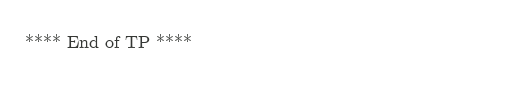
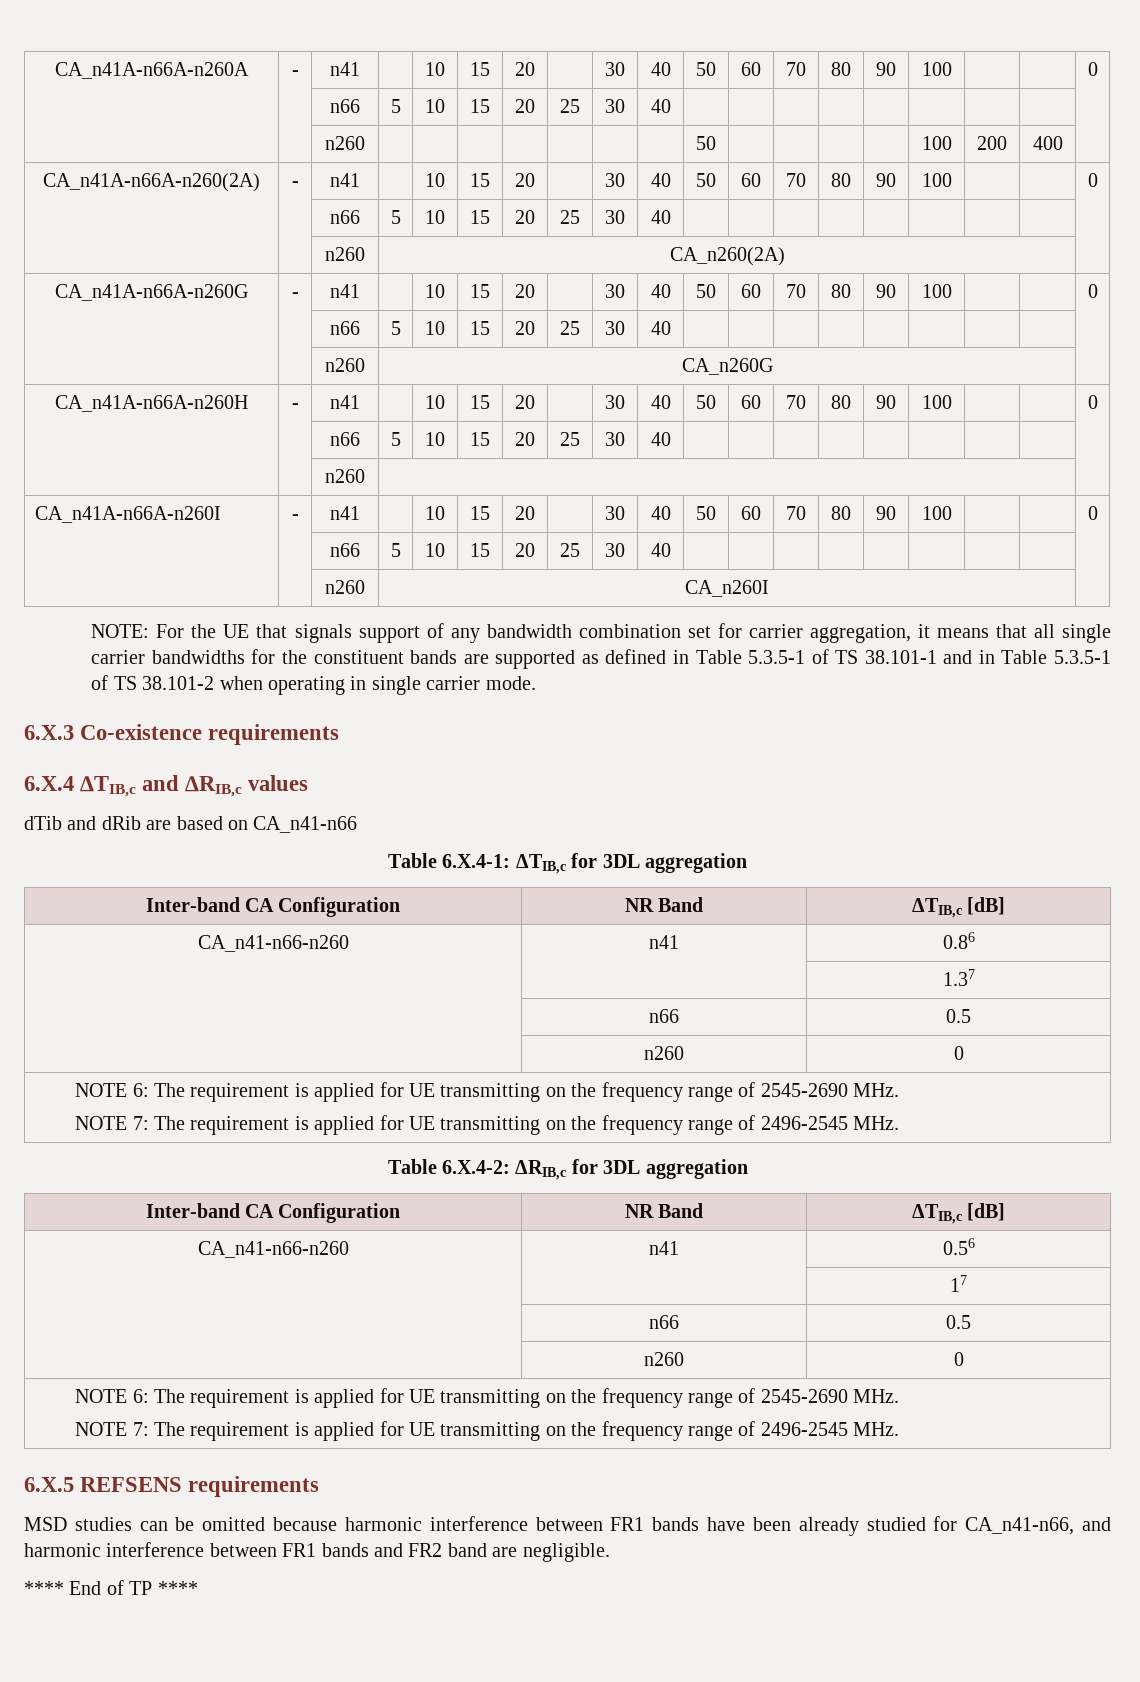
(25, 41) none -> [55,62,249,79] [291,70,299,76] [330,62,360,76] [425,62,445,76] [470,62,490,76] [515,62,535,76] [605,62,625,76] [650,62,671,76] [696,62,716,76] [741,62,761,76] [786,62,806,76] [831,62,851,76] [876,62,896,76] [921,62,952,76] [1087,62,1098,76] [330,99,360,113] [390,99,401,113] [425,99,445,113] [470,99,490,113] [515,99,535,113] [560,99,580,113] [605,99,625,113] [650,99,671,113] [325,136,365,150] [696,136,716,150] [921,136,952,150] [977,136,1007,150] [1032,136,1063,150] [43,173,260,192] [291,181,299,187] [330,173,360,187] [425,173,445,187] [470,173,490,187] [515,173,535,187] [605,173,625,187] [650,173,671,187] [696,173,716,187] [741,173,761,187] [786,173,806,187] [831,173,851,187] [876,173,896,187] [921,173,952,187] [1087,173,1098,187] [330,210,360,224] [390,210,401,224] [425,210,445,224] [470,210,490,224] [515,210,535,224] [560,210,580,224] [605,210,625,224] [650,210,671,224] [325,247,365,261] [669,247,785,266] [55,284,248,301] [291,292,299,298] [330,284,360,298] [425,284,445,298] [470,284,490,298] [515,284,535,298] [605,284,625,298] [650,284,671,298] [696,284,716,298] [741,284,761,298] [786,284,806,298] [831,284,851,298] [876,284,896,298] [921,284,952,298] [1087,284,1098,298] [330,321,360,335] [390,321,401,335] [425,321,445,335] [470,321,490,335] [515,321,535,335] [560,321,580,335] [605,321,625,335] [650,321,671,335] [325,358,365,372] [681,358,773,375] [55,395,248,412] [291,403,299,409] [330,395,360,409] [425,395,445,409] [470,395,490,409] [515,395,535,409] [605,395,625,409] [650,395,671,409] [696,395,716,409] [741,395,761,409] [786,395,806,409] [831,395,851,409] [876,395,896,409] [921,395,952,409] [1087,395,1098,409] [330,432,360,446] [390,432,401,446] [425,432,445,446] [470,432,490,446] [515,432,535,446] [560,432,580,446] [605,432,625,446] [650,432,671,446] [325,469,365,483] [34,506,221,523] [291,514,299,520] [330,506,360,520] [425,506,445,520] [470,506,490,520] [515,506,535,520] [605,506,625,520] [650,506,671,520] [696,506,716,520] [741,506,761,520] [786,506,806,520] [831,506,851,520] [876,506,896,520] [921,506,952,520] [1087,506,1098,520] [330,543,360,557] [390,543,401,557] [425,543,445,557] [470,543,490,557] [515,543,535,557] [560,543,580,557] [605,543,625,557] [650,543,671,557] [325,580,365,594] [685,580,769,597] [91,623,1111,643] [91,649,1112,669] [91,675,536,695] [24,724,340,745] [24,775,309,797] [24,816,358,833] [388,853,747,874] [145,897,401,917] [624,897,704,912] [911,897,1006,918] [197,935,349,952] [649,935,679,949] [942,932,975,949] [942,969,975,986] [649,1009,679,1023] [946,1009,971,1023] [644,1046,684,1060] [953,1046,964,1060] [75,1082,900,1102] [75,1115,900,1135] [387,1159,748,1180] [145,1203,401,1223] [624,1203,704,1218] [911,1203,1006,1224] [197,1241,349,1258] [649,1241,679,1255] [942,1238,975,1255] [950,1275,967,1292] [649,1315,679,1329] [946,1315,971,1329] [644,1352,684,1366] [953,1352,964,1366] [75,1388,900,1408] [75,1421,900,1441] [24,1476,320,1497] [24,1516,1112,1536] [24,1542,610,1562] CA_n41A-n66A-n260A | - | n41 | | 10 | 15 | 20 | | 30 | 40 | 50 | 60 | 70 | 80 | 90 | 100 | | | 0 // | | n66 | 5 | 10 | 15 | 20 | 25 | 30 | 40 | | | | | | | | | // | | n260 | | | | | | | | 50 | | | | | 100 | 200 | 400 | // CA_n41A-n66A-n260(2A) | - | n41 | | 10 | 15 | 20 | | 30 | 40 | 50 | 60 | 70 | 80 | 90 | 100 | | | 0 // | | n66 | 5 | 10 | 15 | 20 | 25 | 30 | 40 | | | | | | | | | // | | n260 | CA_n260(2A) | // CA_n41A-n66A-n260G | - | n41 | | 10 | 15 | 20 | | 30 | 40 | 50 | 60 | 70 | 80 | 90 | 100 | | | 0 // | | n66 | 5 | 10 | 15 | 20 | 25 | 30 | 40 | | | | | | | | | // | | n260 | CA_n260G | // CA_n41A-n66A-n260H | - | n41 | | 10 | 15 | 20 | | 30 | 40 | 50 | 60 | 70 | 80 | 90 | 100 | | | 0 // | | n66 | 5 | 10 | 15 | 20 | 25 | 30 | 40 | | | | | | | | | // | | n260 | | // CA_n41A-n66A-n260I | - | n41 | | 10 | 15 | 20 | | 30 | 40 | 50 | 60 | 70 | 80 | 90 | 100 | | | 0 // | | n66 | 5 | 10 | 15 | 20 | 25 | 30 | 40 | | | | | | | | | // | | n260 | CA_n260I | // NOTE: For the UE that signals support of any bandwidth combination set for carrier aggregation, it means that all single carrier bandwidths for the constituent bands are supported as defined in Table 5.3.5-1 of TS 38.101-1 and in Table 5.3.5-1 of TS 38.101-2 when operating in single carrier mode. // 6.X.3 Co-existence requirements // 6.X.4 ∆TIB,c and ∆RIB,c values // dTib and dRib are based on CA_n41-n66 // Table 6.X.4-1: ΔTIB,c for 3DL aggregation // Inter-band CA Configuration | NR Band | ΔTIB,c [dB] // CA_n41-n66-n260 | n41 | 0.86 // | | 1.37 // | n66 | 0.5 // | n260 | 0 // NOTE 6: The requirement is applied for UE transmitting on the frequency range of 2545-2690 MHz. // NOTE 7: The requirement is applied for UE transmitting on the frequency range of 2496-2545 MHz. // Table 6.X.4-2: ΔRIB,c for 3DL aggregation // Inter-band CA Configuration | NR Band | ΔTIB,c [dB] // CA_n41-n66-n260 | n41 | 0.56 // | | 17 // | n66 | 0.5 // | n260 | 0 // NOTE 6: The requirement is applied for UE transmitting on the frequency range of 2545-2690 MHz. // NOTE 7: The requirement is applied for UE transmitting on the frequency range of 2496-2545 MHz. // 6.X.5 REFSENS requirements // MSD studies can be omitted because harmonic interference between FR1 bands have been already studied for CA_n41-n66, and harmonic interference between FR1 bands and FR2 band are negligible. //

